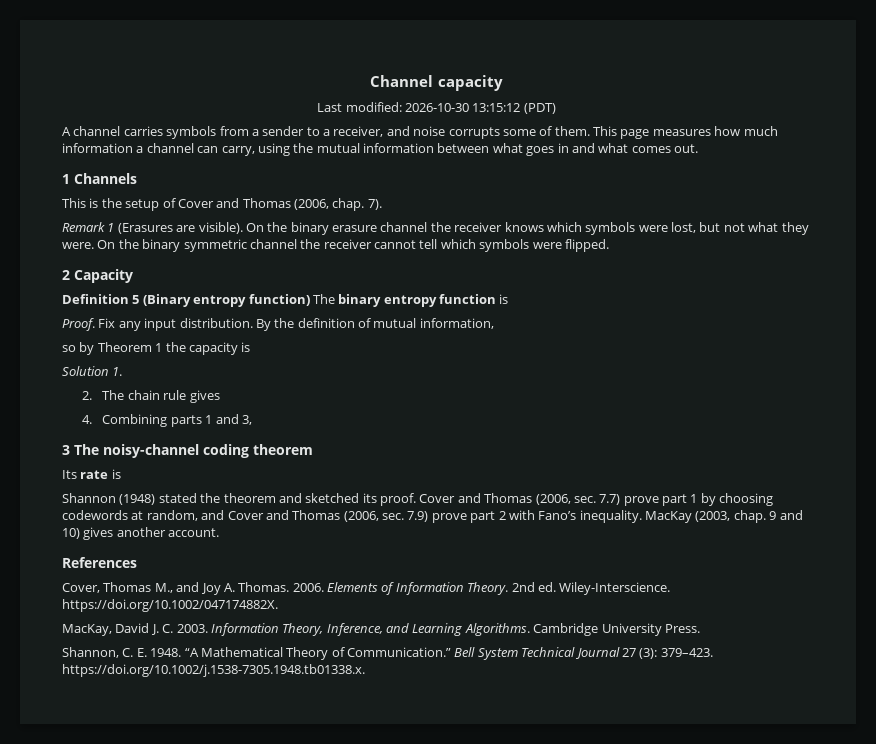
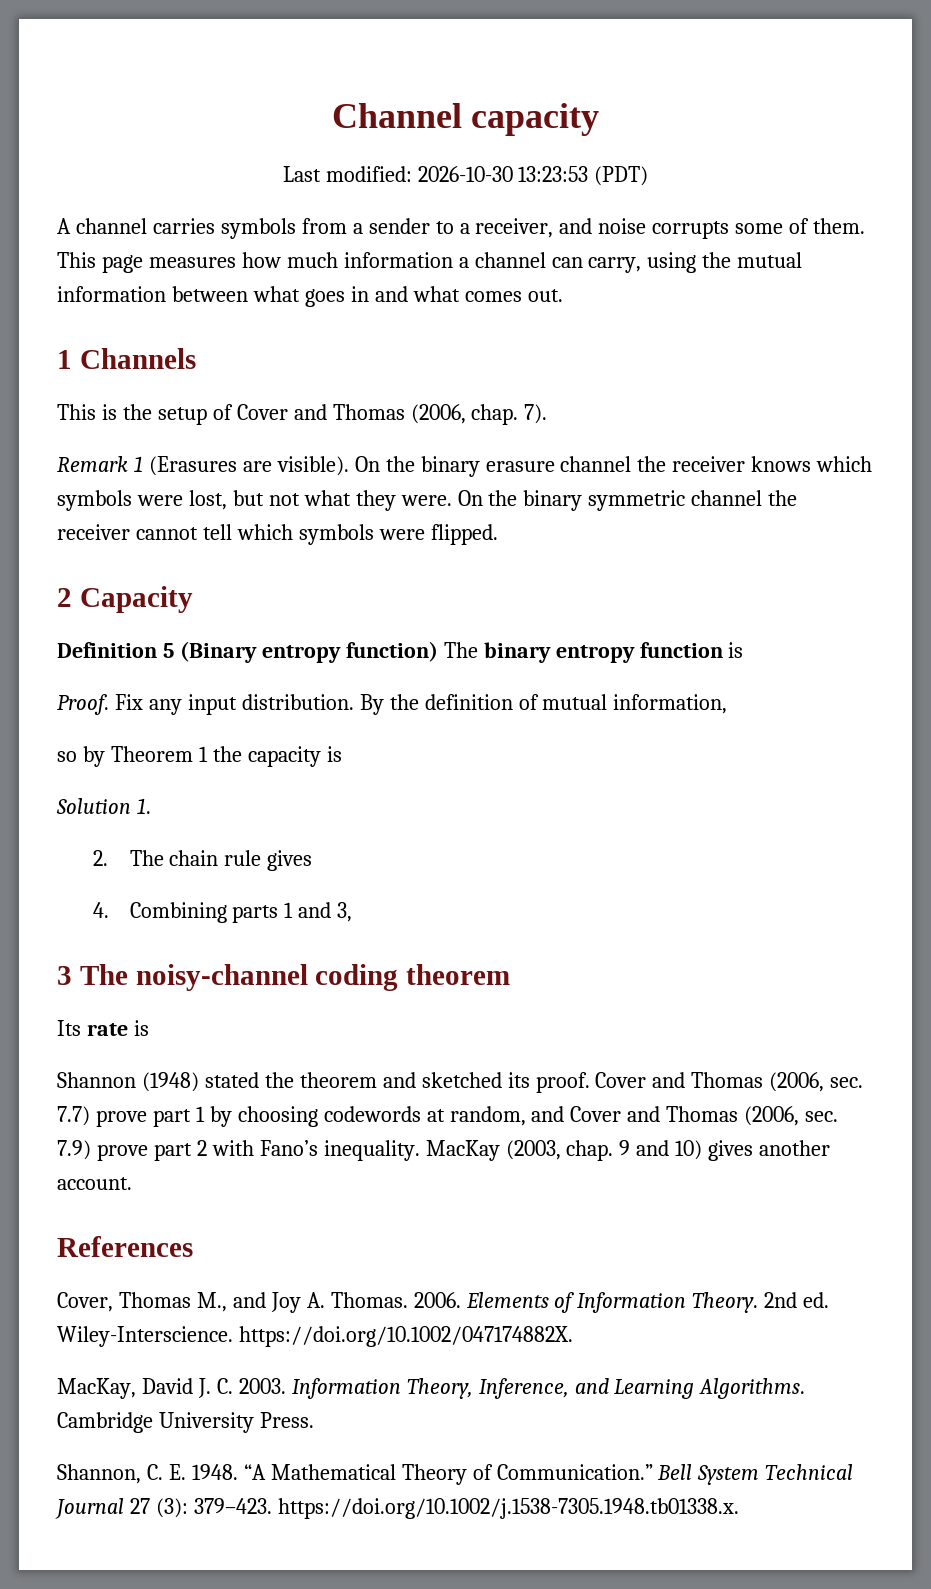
[472,103,521,112] 13:15:12 -> [518,166,589,182] 13:23:53

